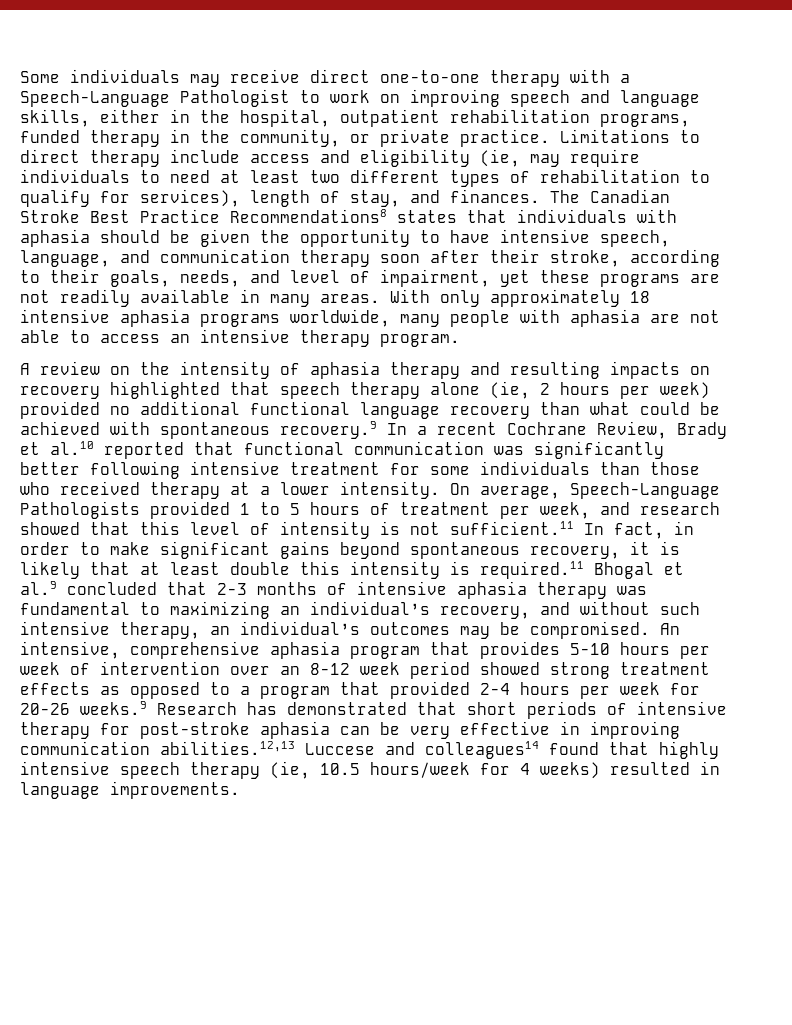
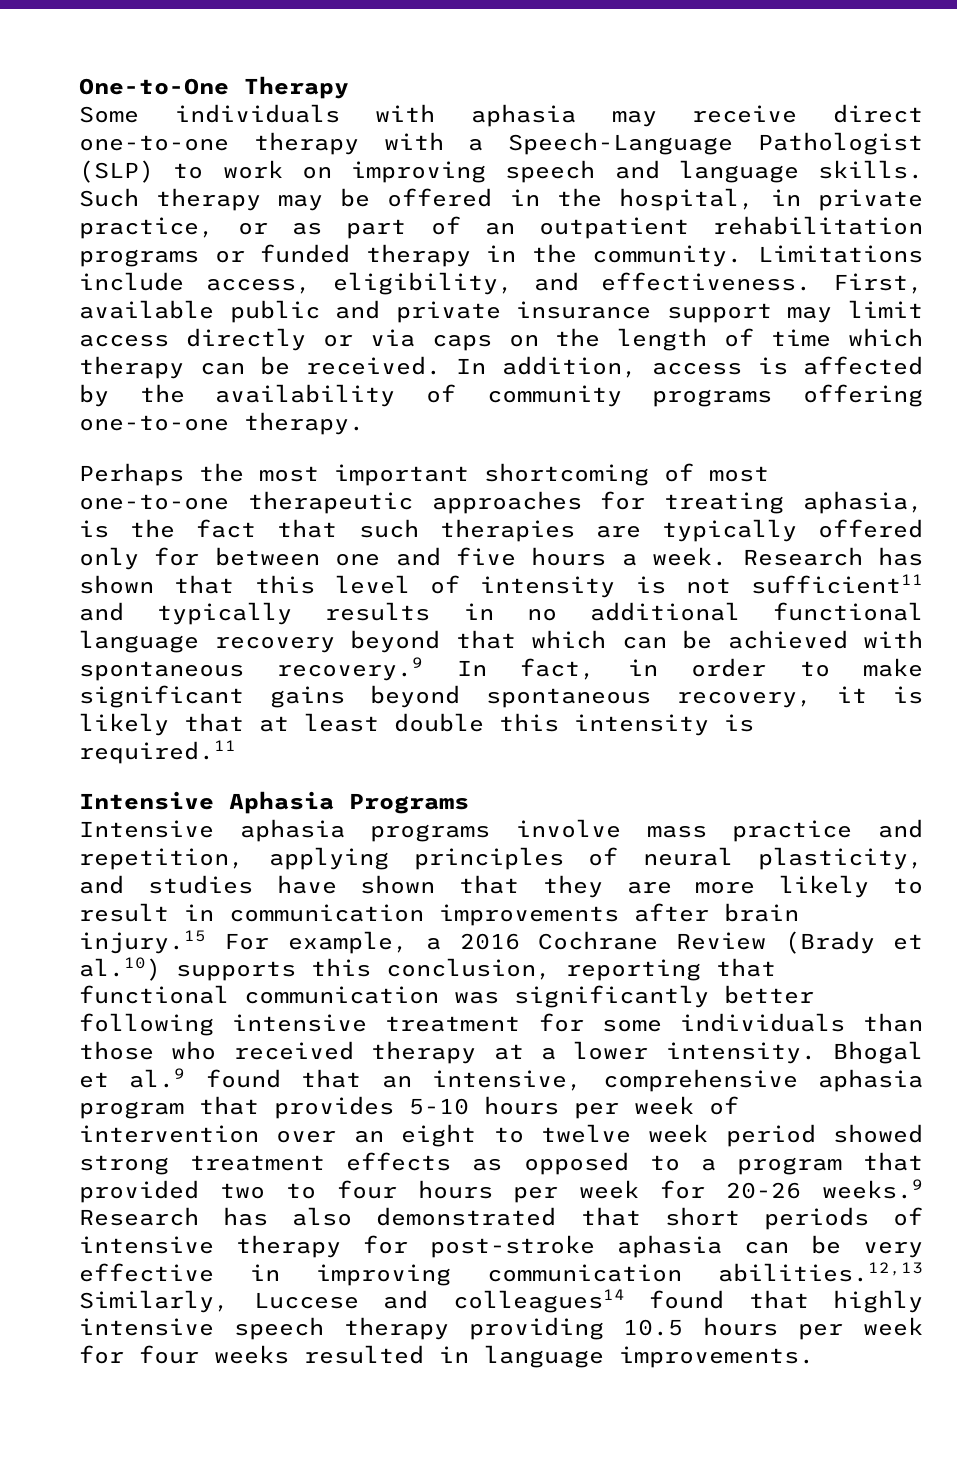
[20,69,180,83] Some individuals -> [79,76,349,99] [79,104,576,127] One-to-One Therapy // Some individuals with aphasia
(290, 98) none -> [79,160,154,183] (SLP)
[20,109,690,127] [20,129,700,147] [20,149,640,167] [20,169,710,187] [20,189,670,207] [20,209,677,223] [20,229,670,247] [20,249,720,267] [20,269,720,287] [20,289,650,307] [20,309,720,327] [20,329,460,347] [20,361,710,379] [20,381,710,399] [20,401,720,419] [20,421,727,439] [20,441,664,459] [20,461,700,479] [20,481,720,499] [20,501,720,519] [20,522,80,535] skills, either in the hospital, outpatient rehabilitation programs, funded therapy in the community, or private practice. Limitations to direct therapy include access and eligibility (ie, may require individuals to need at least two different types of rehabilitation to qualify for services), length of stay, and finances. The Canadian Stroke Best Practice Recommendations8 states that individuals with aphasia should be given the opportunity to have intensive speech, language, and communication therapy soon after their stroke, according to their goals, needs, and level of impairment, yet these programs are not readily available in many areas. With only approximately 18 intensive aphasia programs worldwide, many people with aphasia are not able to access an intensive therapy program. // A review on the intensity of aphasia therapy and resulting impacts on recovery highlighted that speech therapy alone (ie, 2 hours per week) provided no additional functional language recovery than what could be achieved with spontaneous recovery.9 In a recent Cochrane Review, Brady et al.10 reported that functional communication was significantly better following intensive treatment for some individuals than those who received therapy at a lower intensity. On average, Speech-Language Pathologists provided 1 to 5 hours of treatment per week, and research showed -> [818,160,923,179] [79,188,923,211] [79,216,923,239] [79,244,923,267] [79,272,923,295] [79,300,923,323] [79,328,923,351] [79,356,923,379] [79,384,923,407] [79,412,364,435] [79,463,769,486] [79,491,923,514] [79,519,923,542] [79,547,923,570] [79,575,154,594] skills. Such therapy may be offered in the hospital, in private practice, or as part of an outpatient rehabilitation programs or funded therapy in the community. Limitations include access, eligibility, and effectiveness. First, available public and private insurance support may limit access directly or via caps on the length of time which therapy can be received. In addition, access is affected by the availability of community programs offering one-to-one therapy. // Perhaps the most important shortcoming of most one-to-one therapeutic approaches for treating aphasia, is the fact that such therapies are typically offered only for between one and five hours a week. Research has shown
[450,521,574,535] sufficient.11 -> [751,574,923,594] [79,602,924,625] [79,630,923,653] [79,657,424,681] sufficient11 and typically results in no additional functional language recovery beyond that which can be achieved with spontaneous recovery.9
[594,562,684,579] [20,581,647,599] [20,601,700,619] [20,621,680,639] Bhogal et al.9 concluded that 2-3 months of intensive aphasia therapy was fundamental to maximizing an individual’s recovery, and without such intensive therapy, an individual’s outcomes may be compromised. An -> [79,791,469,814] [79,819,923,842] [79,847,923,870] [79,875,924,898] [79,903,799,926] [79,930,923,954] [79,957,776,981] [79,985,814,1008] [79,1013,923,1036] [79,1041,923,1064] [79,1068,412,1088] // Intensive Aphasia Programs // Intensive aphasia programs involve mass practice and repetition, applying principles of neural plasticity, and studies have shown that they are more likely to result in communication improvements after brain injury.15 For example, a 2016 Cochrane Review (Brady et al.10) supports this conclusion, reporting that functional communication was significantly better following intensive treatment for some individuals than those who received therapy at a lower intensity. Bhogal et al.9 found that an
[310,663,350,675] 8-12 -> [401,1124,631,1147] eight to twelve
[480,683,510,695] 2-4 -> [219,1180,397,1199] two to four
(277, 708) none -> [292,1207,353,1226] also
(295, 748) none -> [79,1290,229,1313] Similarly,
[270,761,600,779] (ie, 10.5 hours/week for 4 weeks) -> [468,1317,924,1340] [79,1345,289,1364] providing 10.5 hours per week for four weeks

